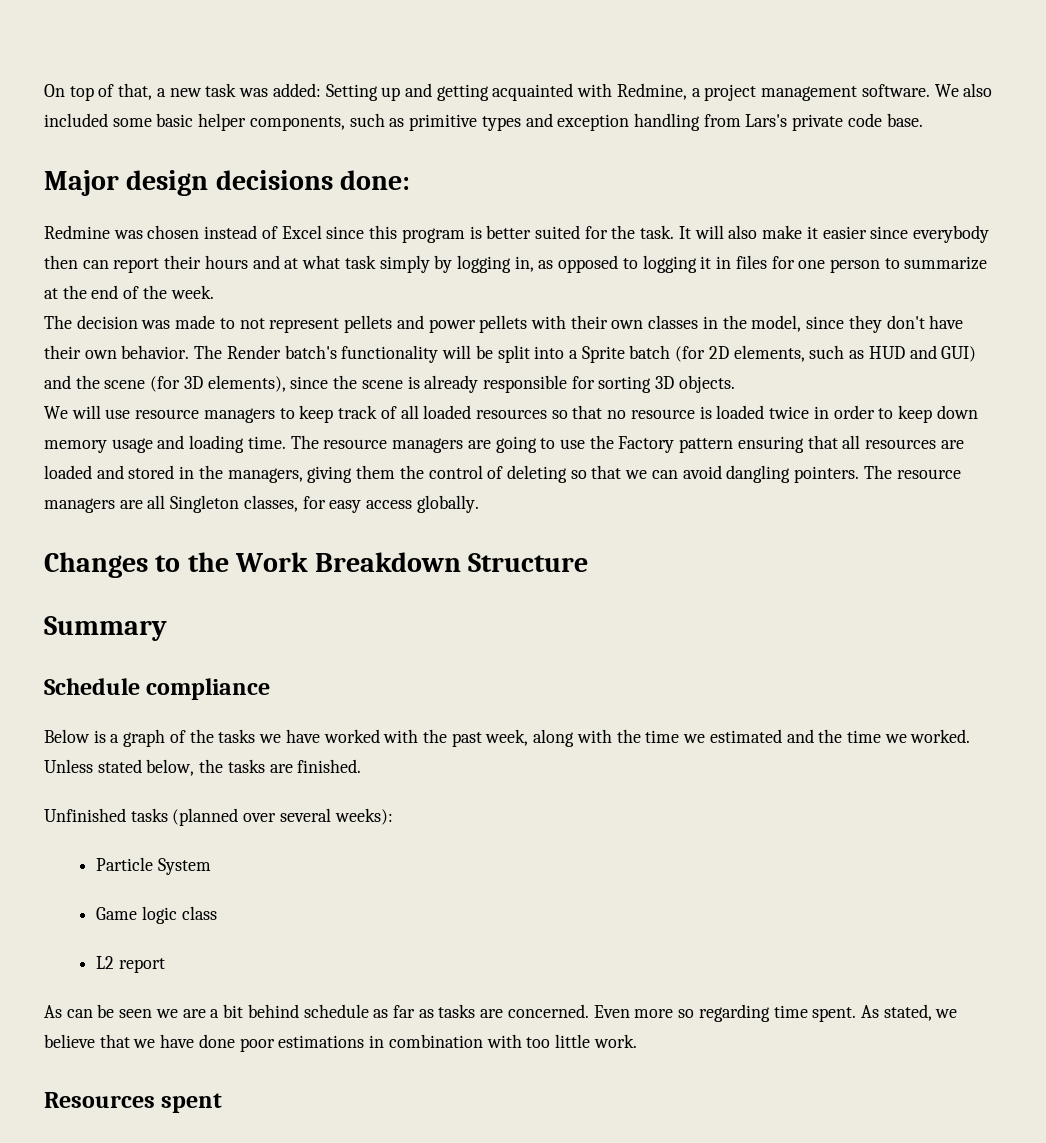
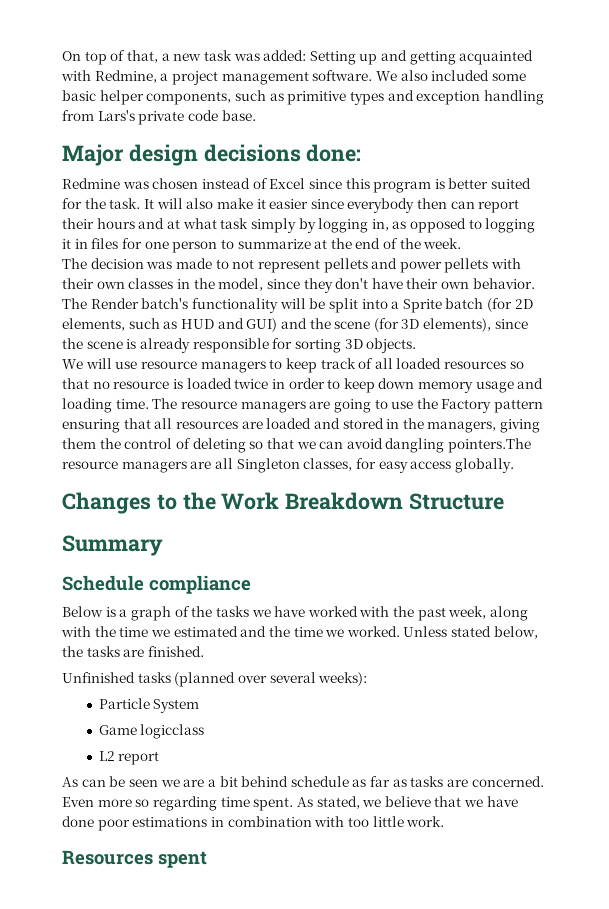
[794,465,892,483] pointers. The -> [448,438,532,453] pointers.The
[141,906,217,924] logic class -> [140,724,205,739] logicclass

